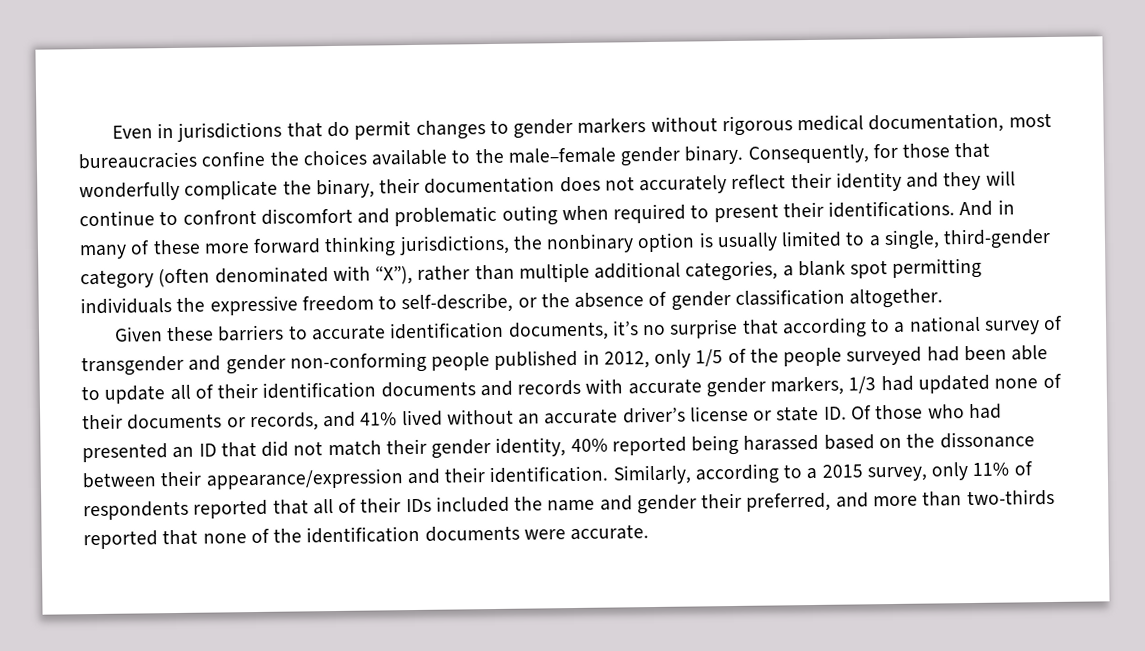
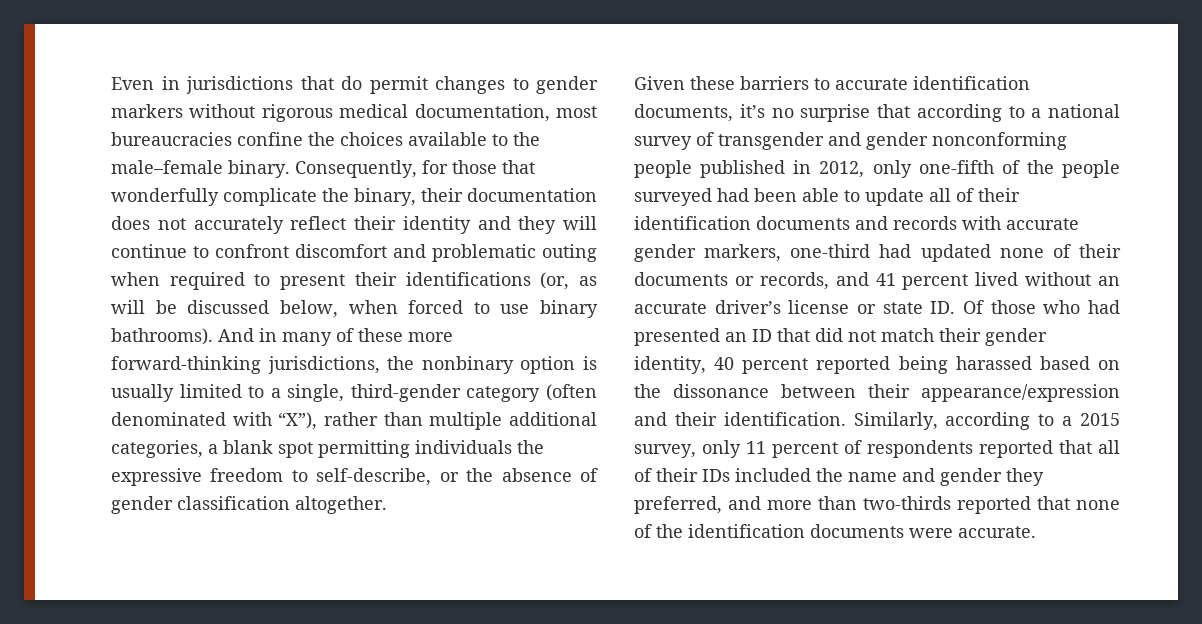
[620,146,681,167] gender -> (223, 167) none
[828,200,956,218] identifications. -> [405,272,597,290] [111,300,598,318] [111,328,213,345] identifications (or, as will be discussed below, when forced to use binary bathrooms).
[253,236,397,258] forward thinking -> [111,356,261,374] forward-thinking
[289,351,427,374] non-conforming -> [932,132,1067,150] nonconforming
[695,349,724,367] 1/5 -> [918,160,994,174] one-fifth
[848,376,877,394] 1/3 -> [790,244,871,258] one-third
[360,412,398,426] 41% -> [875,273,969,290] 41 percent
[570,438,608,453] 40% -> [714,357,809,374] 40 percent
[972,462,1010,476] 11% -> [746,441,838,458] 11 percent
[701,492,743,509] their -> [1006,468,1044,486] they

